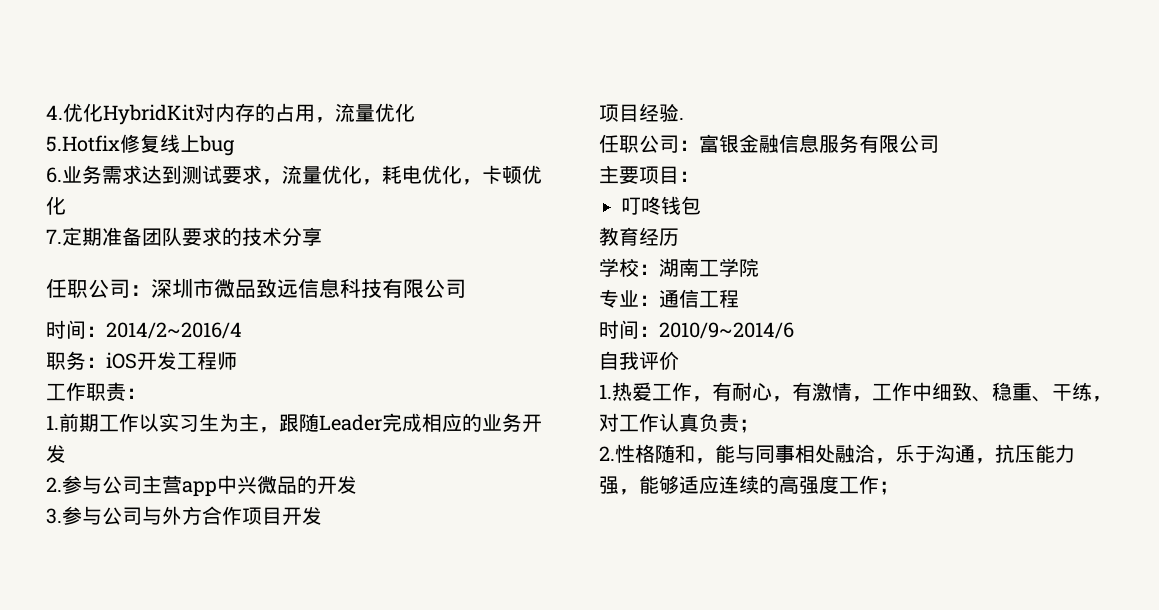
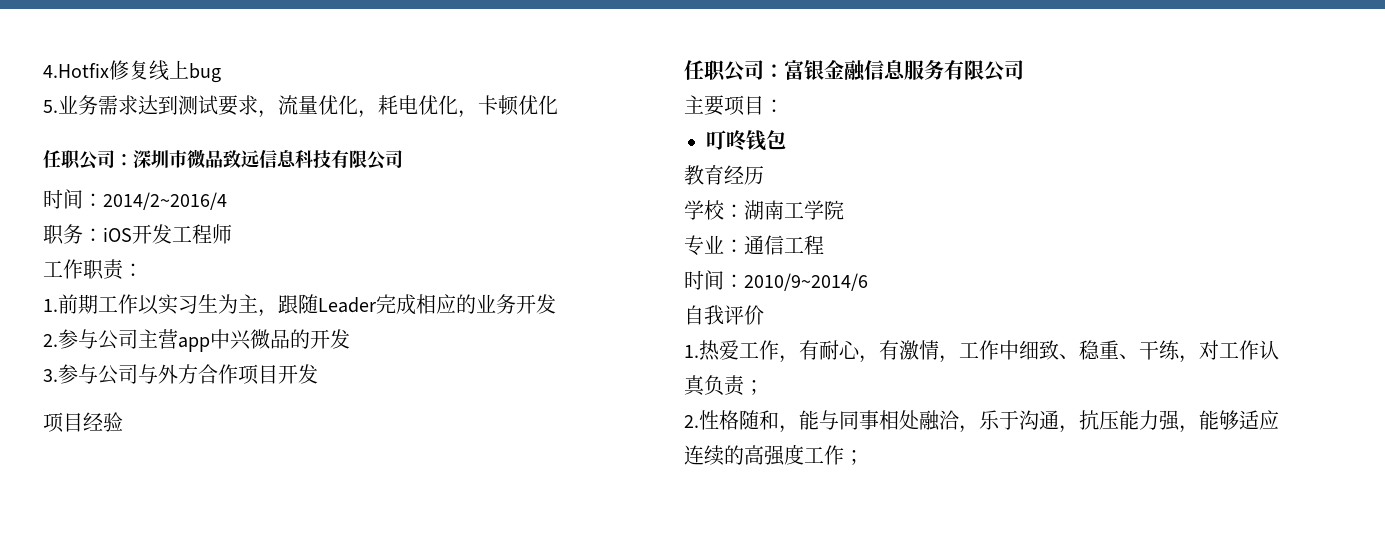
[46,103,415,125] [46,135,120,152] 4.优化HybridKit对内存的占用，流量优化 // 5.Hotfix -> [43,63,109,78] 4.Hotfix
[46,167,62,183] 6. -> [43,100,58,113] 5.
[46,227,322,246] // 7.定期准备团队要求的技术分享 -> (558, 105) none
[679,118,684,120] . -> (123, 422) none

